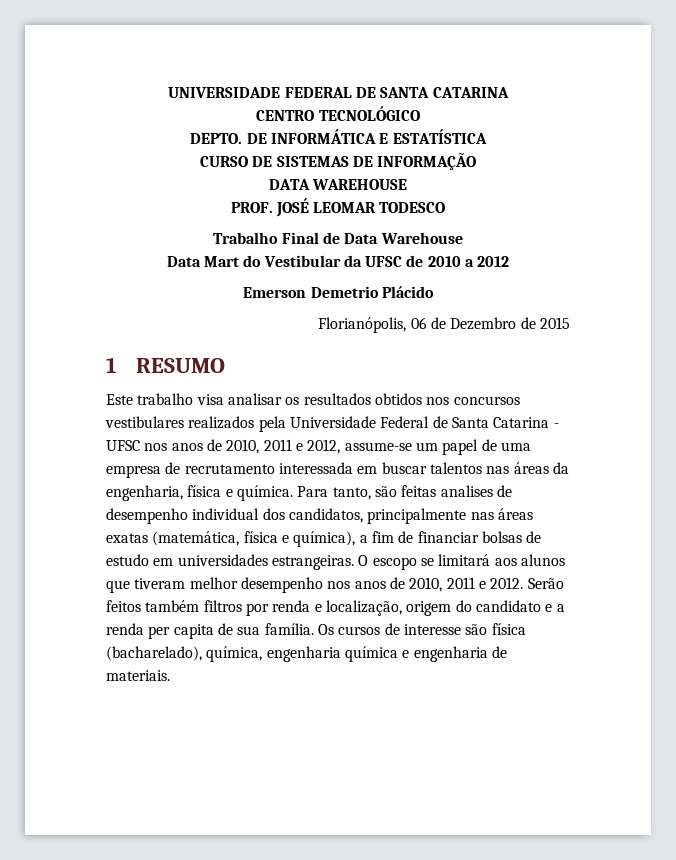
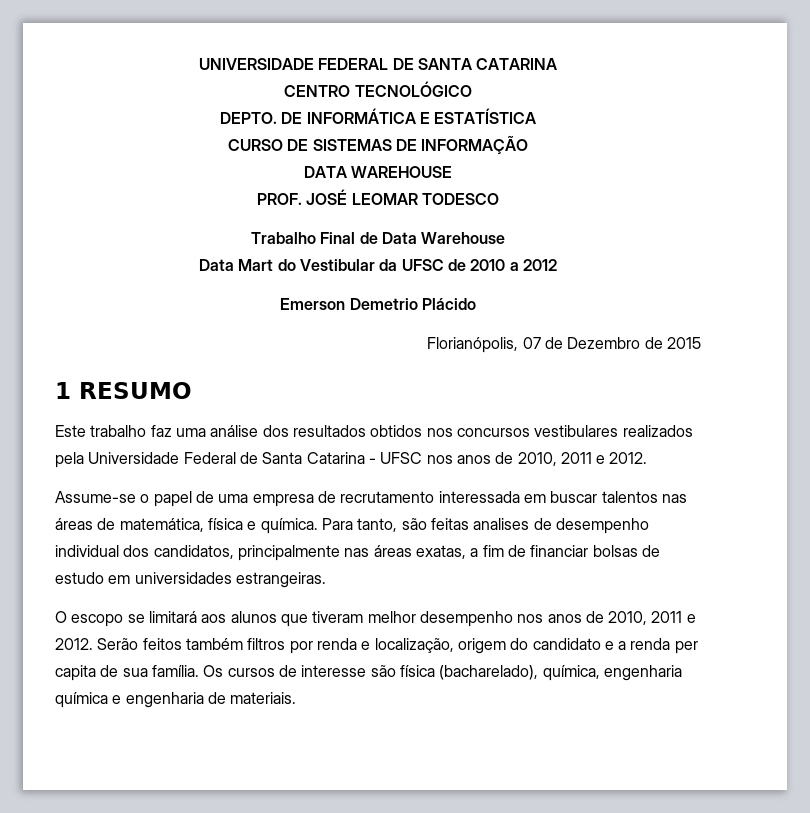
[410,317,427,329] 06 -> [522,337,541,349] 07
[196,393,300,405] visa analisar os -> [150,425,289,437] faz uma análise dos
[307,439,438,454] 2012, assume-se um -> [609,452,648,464] [55,491,150,503] 2012. // Assume-se o
[552,462,569,474] [106,485,183,501] da engenharia, -> [97,518,204,532] de matemática,
[106,531,356,547] exatas (matemática, física e química), -> [415,545,466,559] exatas,
(354, 562) none -> (326, 580) //

